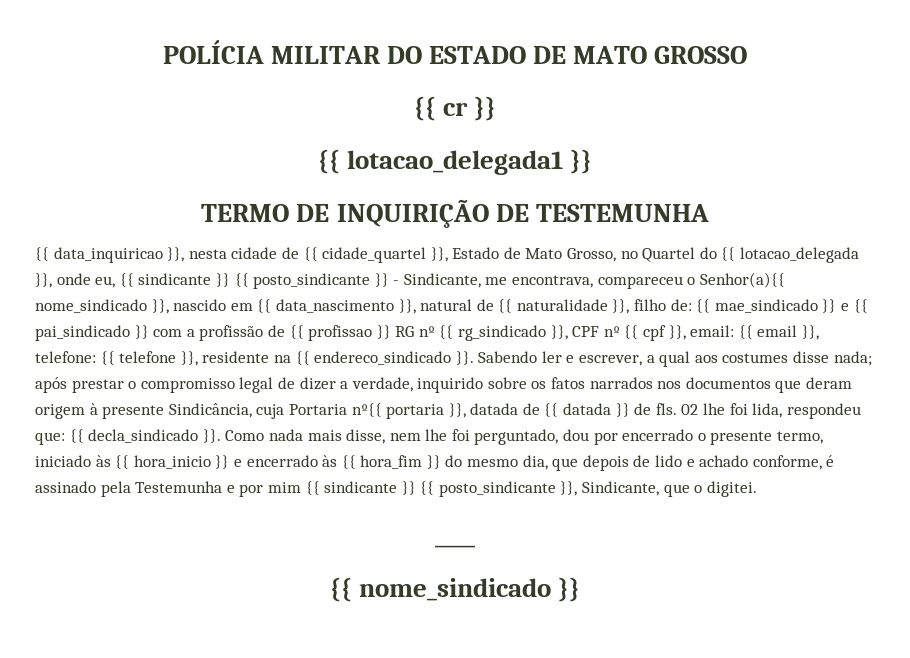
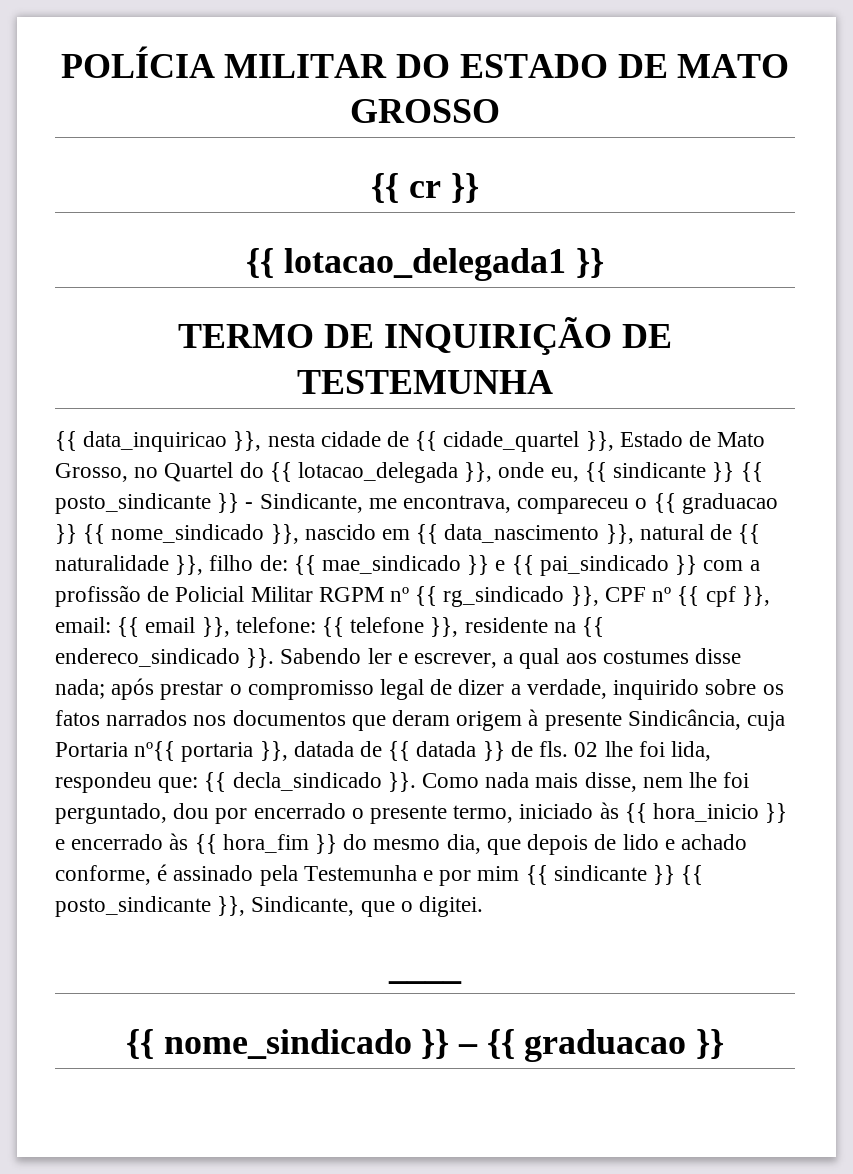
[699,272,785,288] Senhor(a){{ -> [653,493,778,514] [55,524,106,544] {{ graduacao }} {{
[289,325,415,341] {{ profissao }} RG -> [175,586,384,602] Policial Militar RGPM
(581, 589) none -> [458,1029,725,1062] – {{ graduacao }}

